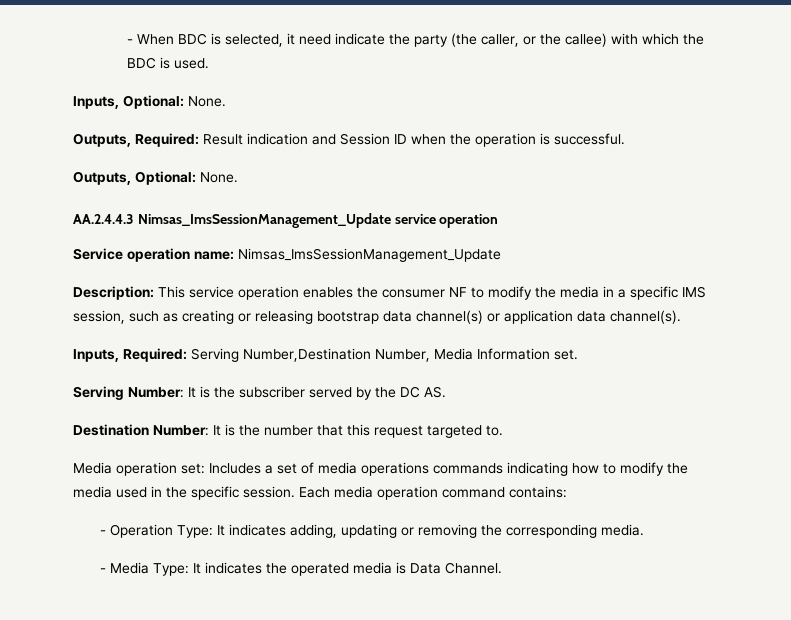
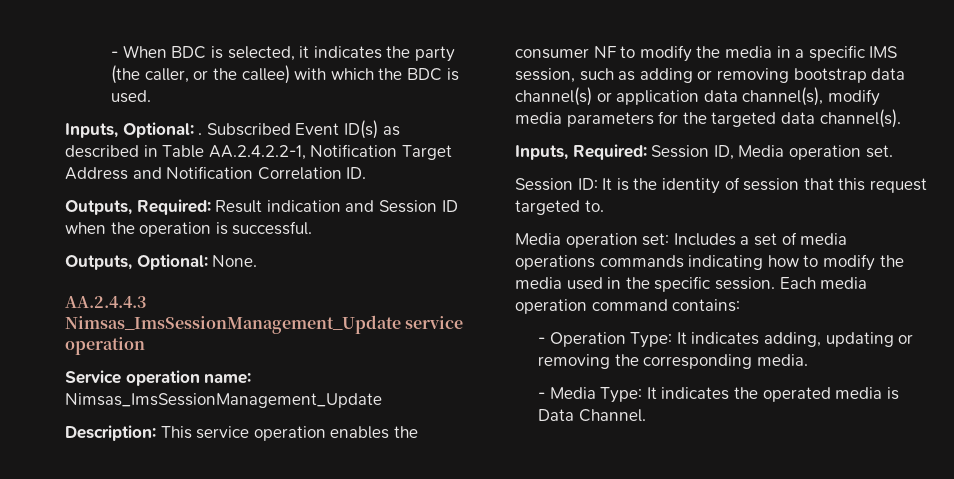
[299,33,386,45] need indicate -> [313,46,382,59] indicates
[188,96,226,107] None. -> [198,120,400,139] [65,144,452,160] [65,166,367,180] . Subscribed Event ID(s) as described in Table AA.2.4.2.2-1, Notification Target Address and Notification Correlation ID.
[182,310,313,324] creating or releasing -> [639,68,789,83] adding or removing
[610,310,681,324] [73,348,550,362] channel(s). // Inputs, Required: Serving Number,Destination Number, Media Information -> [742,87,880,106] [515,109,901,128] [515,144,861,160] channel(s), modify media parameters for the targeted data channel(s). // Inputs, Required: Session ID, Media operation
[73,386,446,400] [73,424,313,436] Serving Number: It is the subscriber served by the DC AS. // Destination Number: It is the number -> [515,177,800,194] Session ID: It is the identity of session

